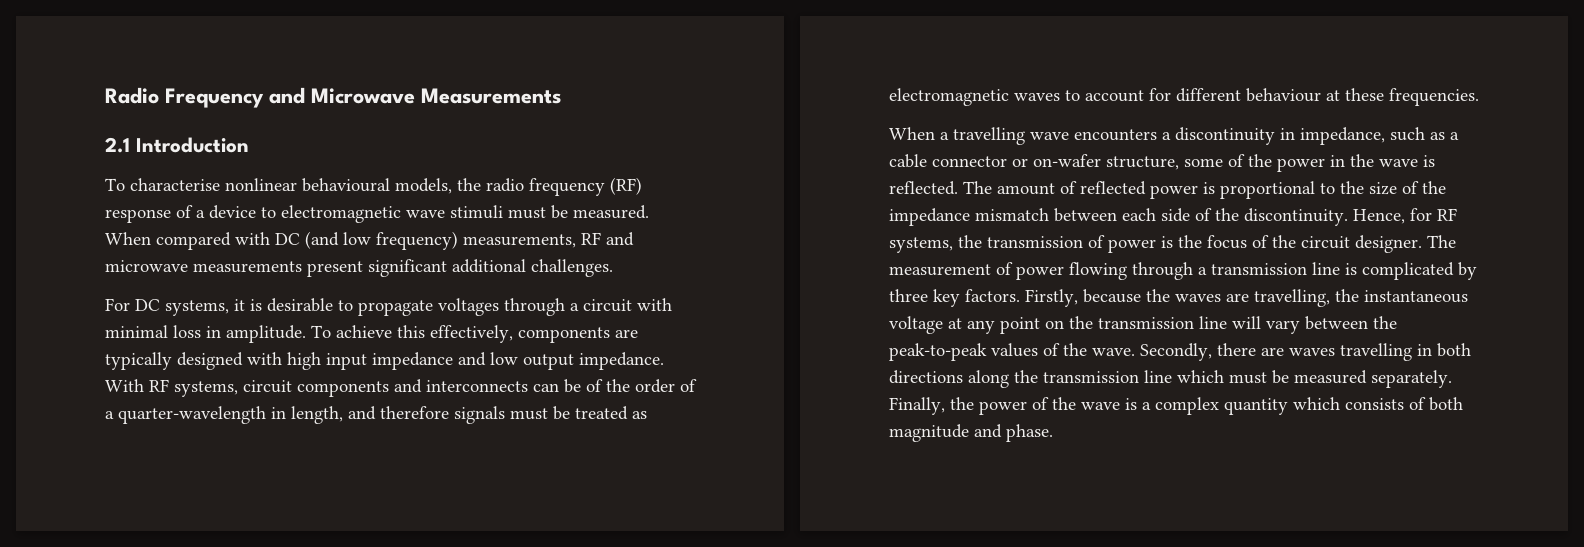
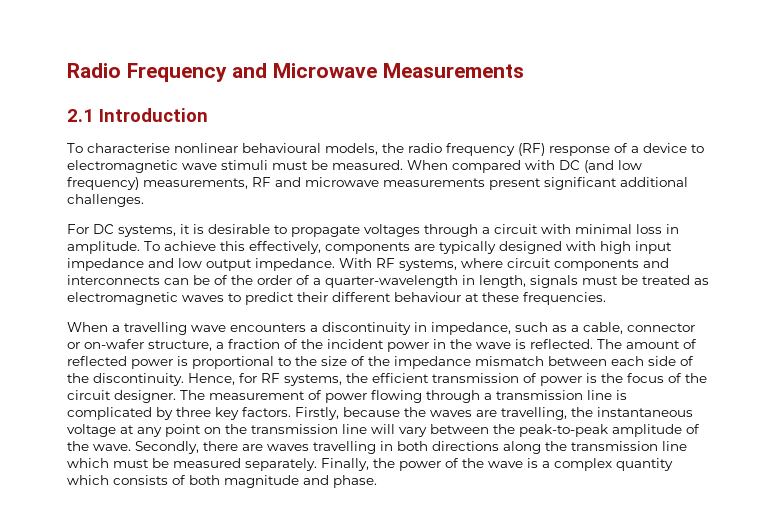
(238, 389) none -> [461,258,503,268] where
[348,406,449,420] and therefore -> (526, 281) none
[1085,88,1171,102] account for -> [245,292,328,305] predict their
[889,154,927,168] cable -> [583,322,623,334] cable,
[1184,154,1272,167] some of the -> [216,339,384,349] a fraction of the incident
(982, 241) none -> [372,373,429,383] efficient
[991,343,1038,357] values -> [612,424,682,437] amplitude

